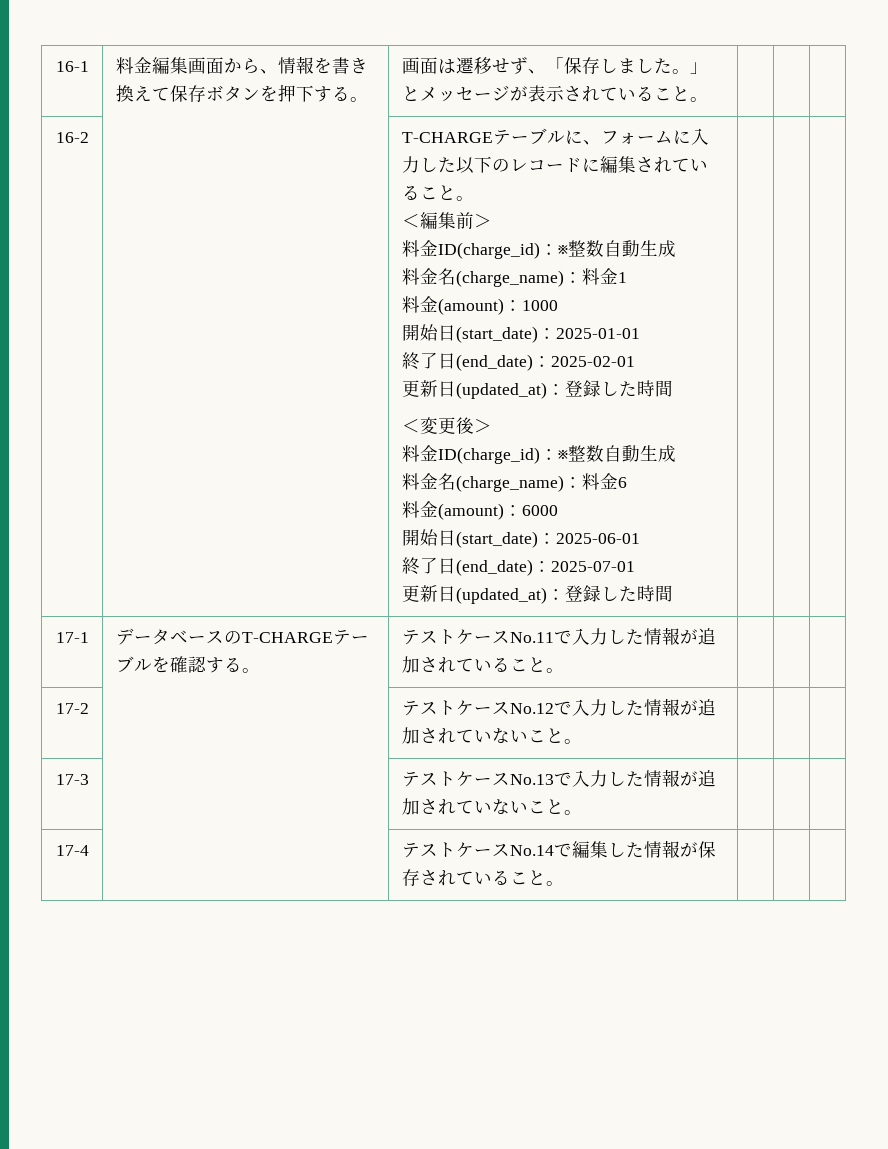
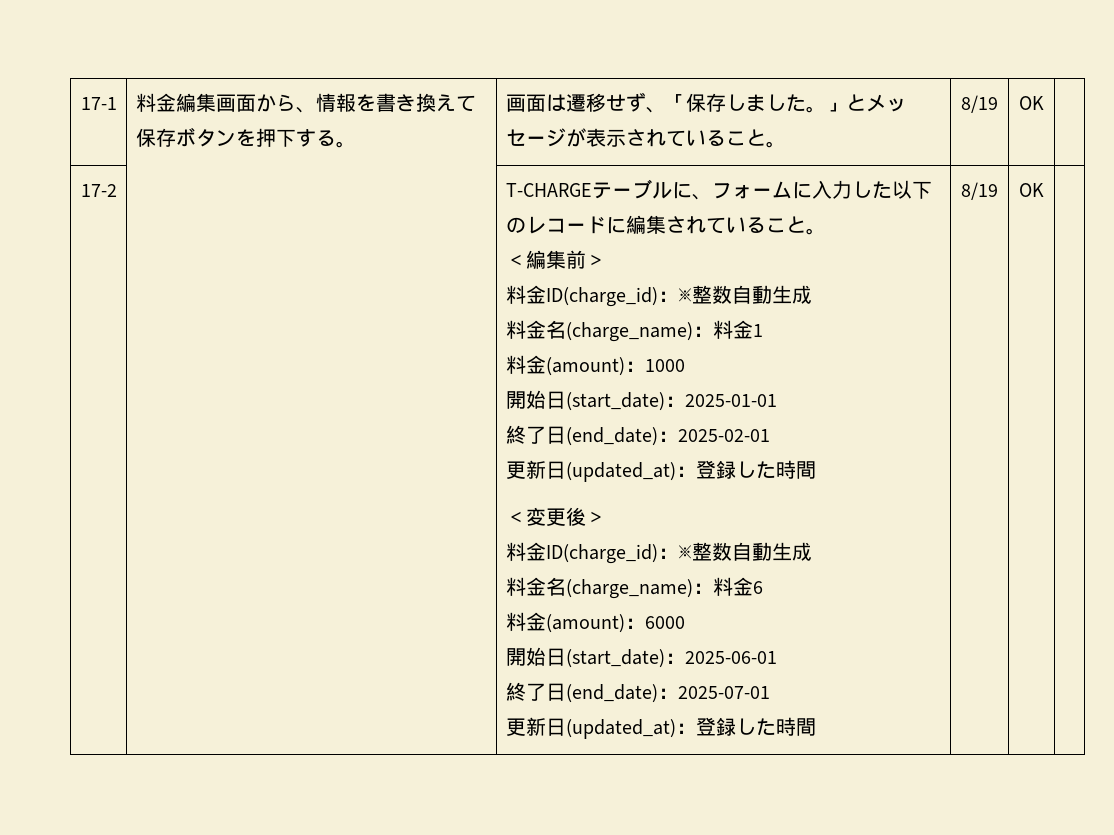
[55,61,89,72] 16-1 -> [80,97,117,110] 17-1
[55,132,89,143] | | // 16-2 -> [961,95,998,113] [1019,96,1044,110] [80,184,117,197] 8/19 | OK | // 17-2
[55,632,89,643] [115,628,369,645] [115,656,260,673] [401,627,716,645] [401,656,564,673] [55,703,89,714] [401,698,716,716] [401,727,582,744] [55,774,89,785] [401,769,716,787] [401,798,582,815] [55,845,89,856] [401,840,716,858] [401,869,564,886] | | // 17-1 | データベースのT-CHARGEテーブルを確認する。 | テストケースNo.11で入力した情報が追加されていること。 | | | // 17-2 | | テストケースNo.12で入力した情報が追加されていないこと。 | | | // 17-3 | | テストケースNo.13で入力した情報が追加されていないこと。 | | | // 17-4 | | テストケースNo.14で編集した情報が保存されていること。 | | -> [961,182,998,200] [1019,183,1044,197] 8/19 | OK

